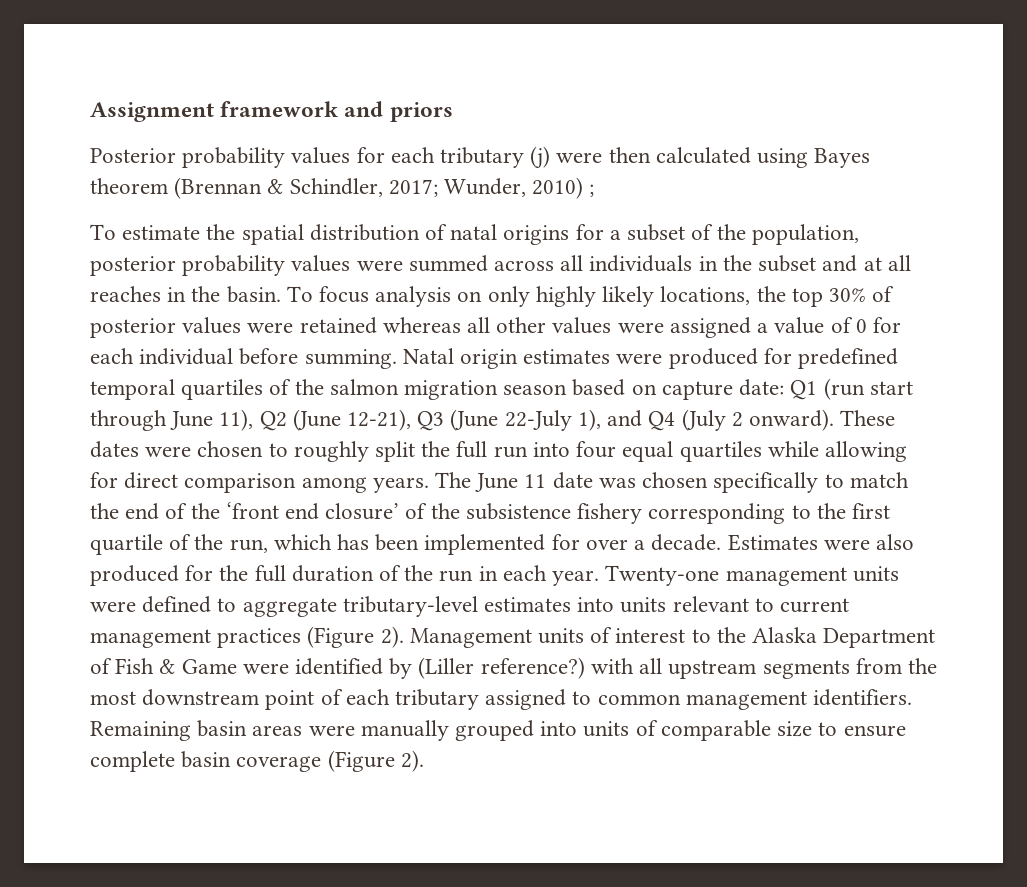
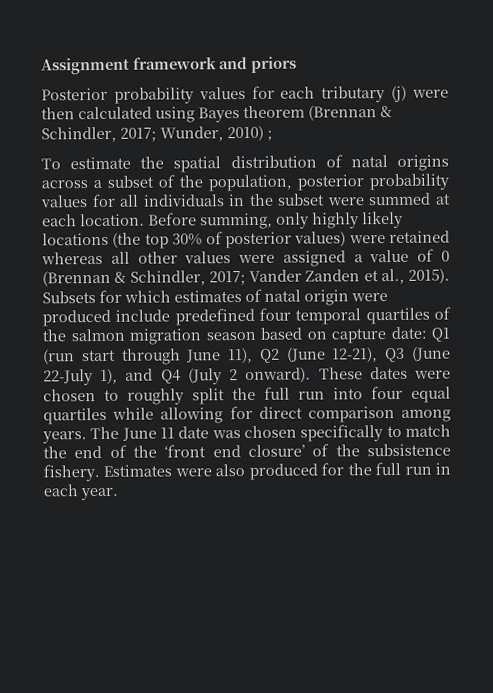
[575,224,604,240] for -> [41,180,88,189] across
[356,255,555,272] were summed across -> [91,193,116,208] for
[822,255,911,272] [90,286,483,307] and at all reaches in the basin. To focus analysis on -> [326,192,451,206] [42,212,273,230] were summed at each location. Before summing,
[660,286,786,305] locations, the -> [42,232,142,248] locations (the
[182,317,242,334] values -> [294,231,347,247] values)
[872,317,901,333] [90,348,899,369] for each individual before summing. Natal origin estimates were produced for predefined -> [42,268,450,287] [42,288,388,306] [42,307,291,327] (Brennan & Schindler, 2017; Vander Zanden et al., 2015). Subsets for which estimates of natal origin were produced include predefined four
[577,503,890,524] [90,534,722,555] fishery corresponding to the first quartile of the run, which has been implemented for over a decade. -> [43,464,100,482] fishery.
[291,565,434,582] duration of the -> (402, 468) none
[605,565,899,586] [90,596,850,617] [90,626,936,648] [90,657,937,679] [90,689,913,710] [90,720,906,741] [90,750,424,772] Twenty-one management units were defined to aggregate tributary-level estimates into units relevant to current management practices (Figure 2). Management units of interest to the Alaska Department of Fish & Game were identified by (Liller reference?) with all upstream segments from the most downstream point of each tributary assigned to common management identifiers. Remaining basin areas were manually grouped into units of comparable size to ensure complete basin coverage (Figure 2). -> (119, 494) none

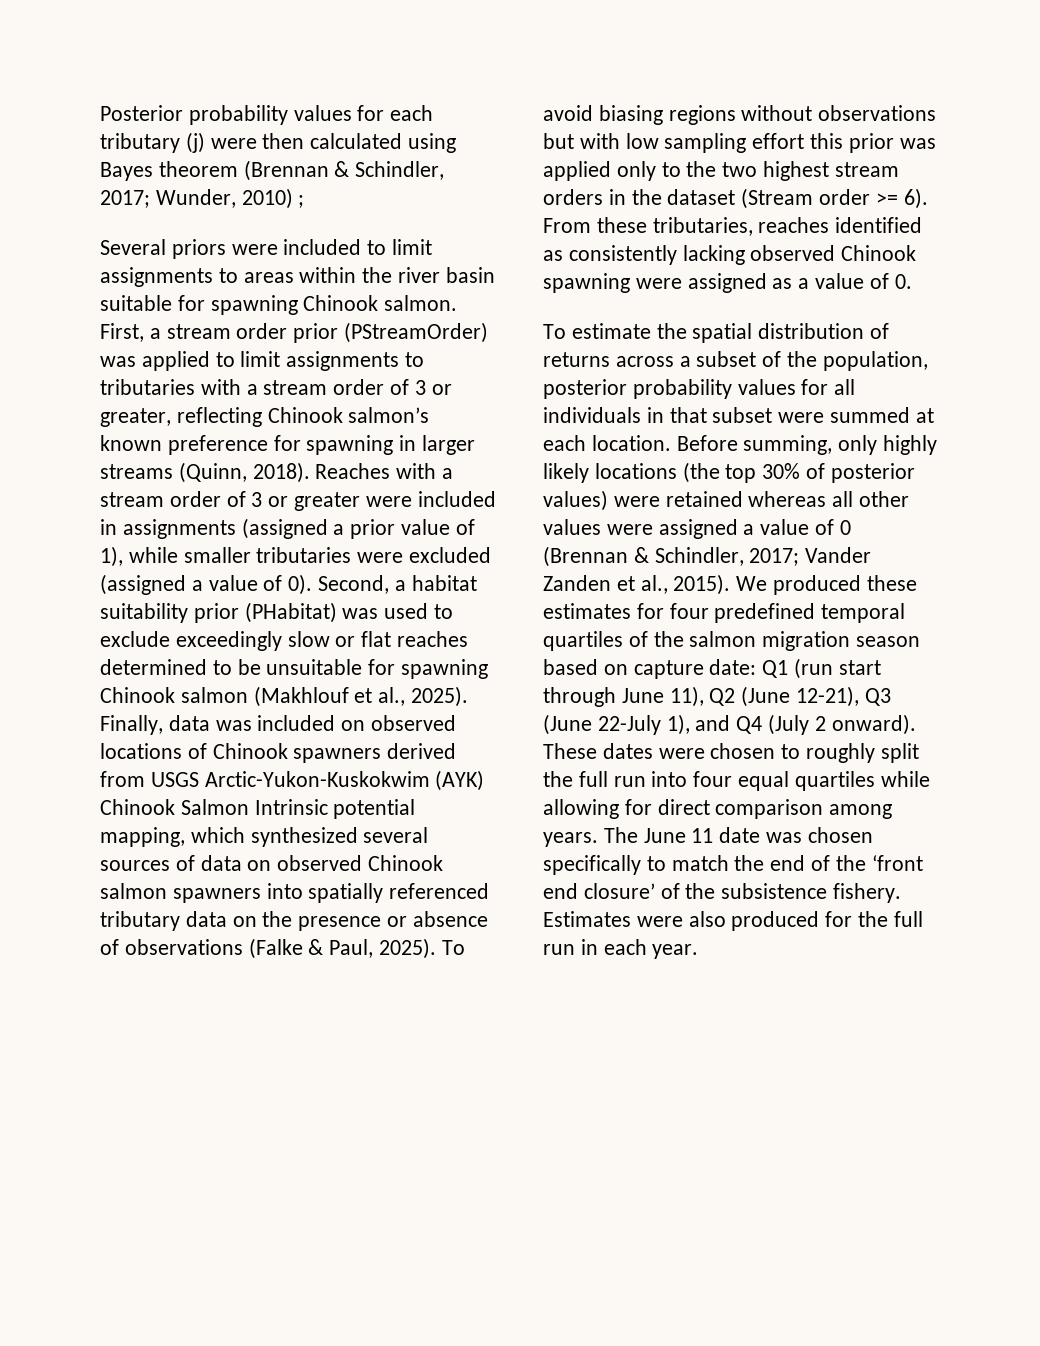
[41,56,297,75] Assignment framework and priors // -> (100, 113) none
(273, 135) none -> [100,239,433,259] [100,267,495,287] [100,295,458,315] [100,322,489,343] [100,351,425,371] [100,379,452,395] [100,407,430,427] [100,435,476,455] [100,462,454,483] [100,491,496,511] [100,518,475,539] [100,546,492,567] [100,574,477,595] [100,602,454,623] [100,631,469,651] [100,659,489,679] [100,686,469,707] [100,715,457,735] [100,743,457,763] [100,770,485,791] [100,799,416,819] [100,827,429,847] [100,855,444,871] [100,883,490,903] [100,911,488,931] [100,938,465,959] [543,105,937,125] [543,133,936,153] [543,161,899,181] [543,188,928,209] [543,217,923,236] [543,245,917,265] [543,273,912,293] // Several priors were included to limit assignments to areas within the river basin suitable for spawning Chinook salmon. First, a stream order prior (PStreamOrder) was applied to limit assignments to tributaries with a stream order of 3 or greater, reflecting Chinook salmon’s known preference for spawning in larger streams (Quinn, 2018). Reaches with a stream order of 3 or greater were included in assignments (assigned a prior value of 1), while smaller tributaries were excluded (assigned a value of 0). Second, a habitat suitability prior (PHabitat) was used to exclude exceedingly slow or flat reaches determined to be unsuitable for spawning Chinook salmon (Makhlouf et al., 2025). Finally, data was included on observed locations of Chinook spawners derived from USGS Arctic-Yukon-Kuskokwim (AYK) Chinook Salmon Intrinsic potential mapping, which synthesized several sources of data on observed Chinook salmon spawners into spatially referenced tributary data on the presence or absence of observations (Falke & Paul, 2025). To avoid biasing regions without observations but with low sampling effort this prior was applied only to the two highest stream orders in the dataset (Stream order >= 6). From these tributaries, reaches identified as consistently lacking observed Chinook spawning were assigned as a value of 0.
[350,154,450,171] natal origins -> [543,352,610,367] returns
[248,193,274,206] the -> [669,407,707,423] that
[42,288,388,306] [42,307,291,327] Subsets for which estimates of natal origin were produced include predefined four -> [736,575,917,595] [543,603,816,623] We produced these estimates for four predefined

